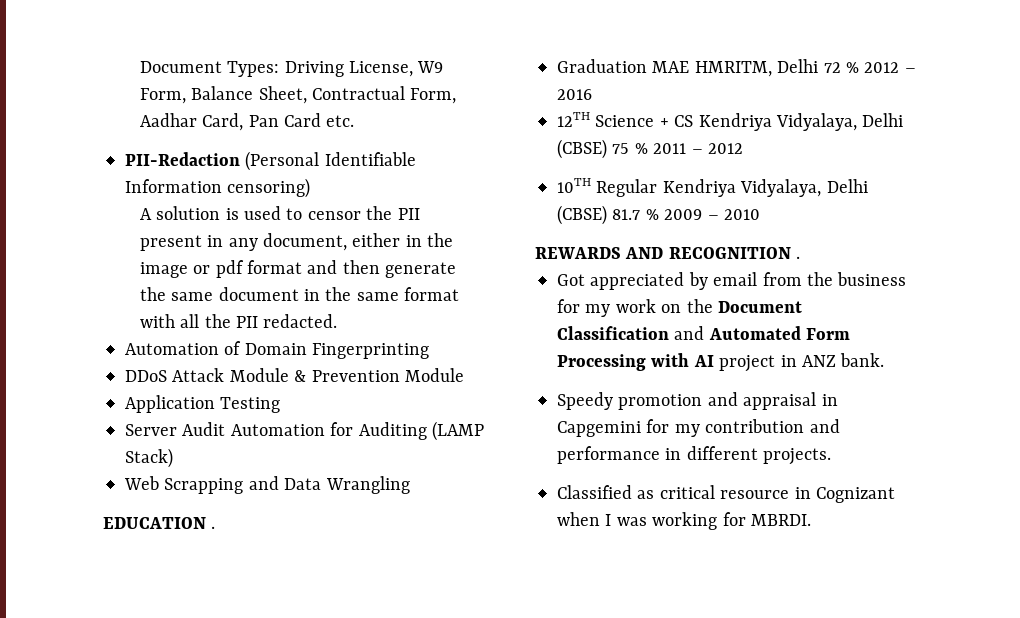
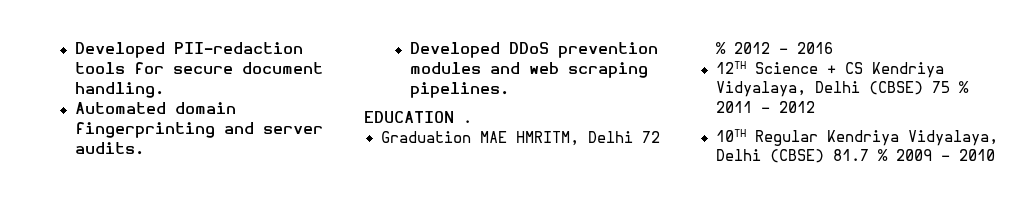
[139,61,444,77] [139,86,457,104] [139,113,355,131] [125,151,416,171] [125,178,311,198] [139,206,420,220] [139,233,454,251] [139,260,457,278] [139,287,460,301] [139,314,338,328] [125,341,430,359] [125,368,464,382] [125,395,281,413] [125,421,484,441] [125,448,173,468] [124,476,410,494] Document Types: Driving License, W9 Form, Balance Sheet, Contractual Form, Aadhar Card, Pan Card etc. // PII-Redaction (Personal Identifiable Information censoring) // A solution is used to censor the PII present in any document, either in the image or pdf format and then generate the same document in the same format with all the PII redacted. // Automation of Domain Fingerprinting // DDoS Attack Module & Prevention Module // Application Testing // Server Audit Automation for Auditing (LAMP Stack) // Web Scrapping and Data Wrangling -> [74,42,303,58] [74,62,323,74] [74,82,164,98] [74,102,236,114] [74,122,323,138] [74,142,144,155] [409,42,658,58] [409,62,648,78] [409,82,509,98] Developed PII-redaction tools for secure document handling. // Automated domain fingerprinting and server audits. // Developed DDoS prevention modules and web scraping pipelines.
[535,247,801,259] [557,272,907,290] [557,299,802,317] [557,326,851,340] [557,353,885,372] [557,392,838,410] [557,419,840,437] [557,446,832,465] [557,485,895,503] [557,512,811,530] // REWARDS AND RECOGNITION . // Got appreciated by email from the business for my work on the Document Classification and Automated Form Processing with AI project in ANZ bank. // Speedy promotion and appraisal in Capgemini for my contribution and performance in different projects. // Classified as critical resource in Cognizant when I was working for MBRDI. -> (995, 155) none

